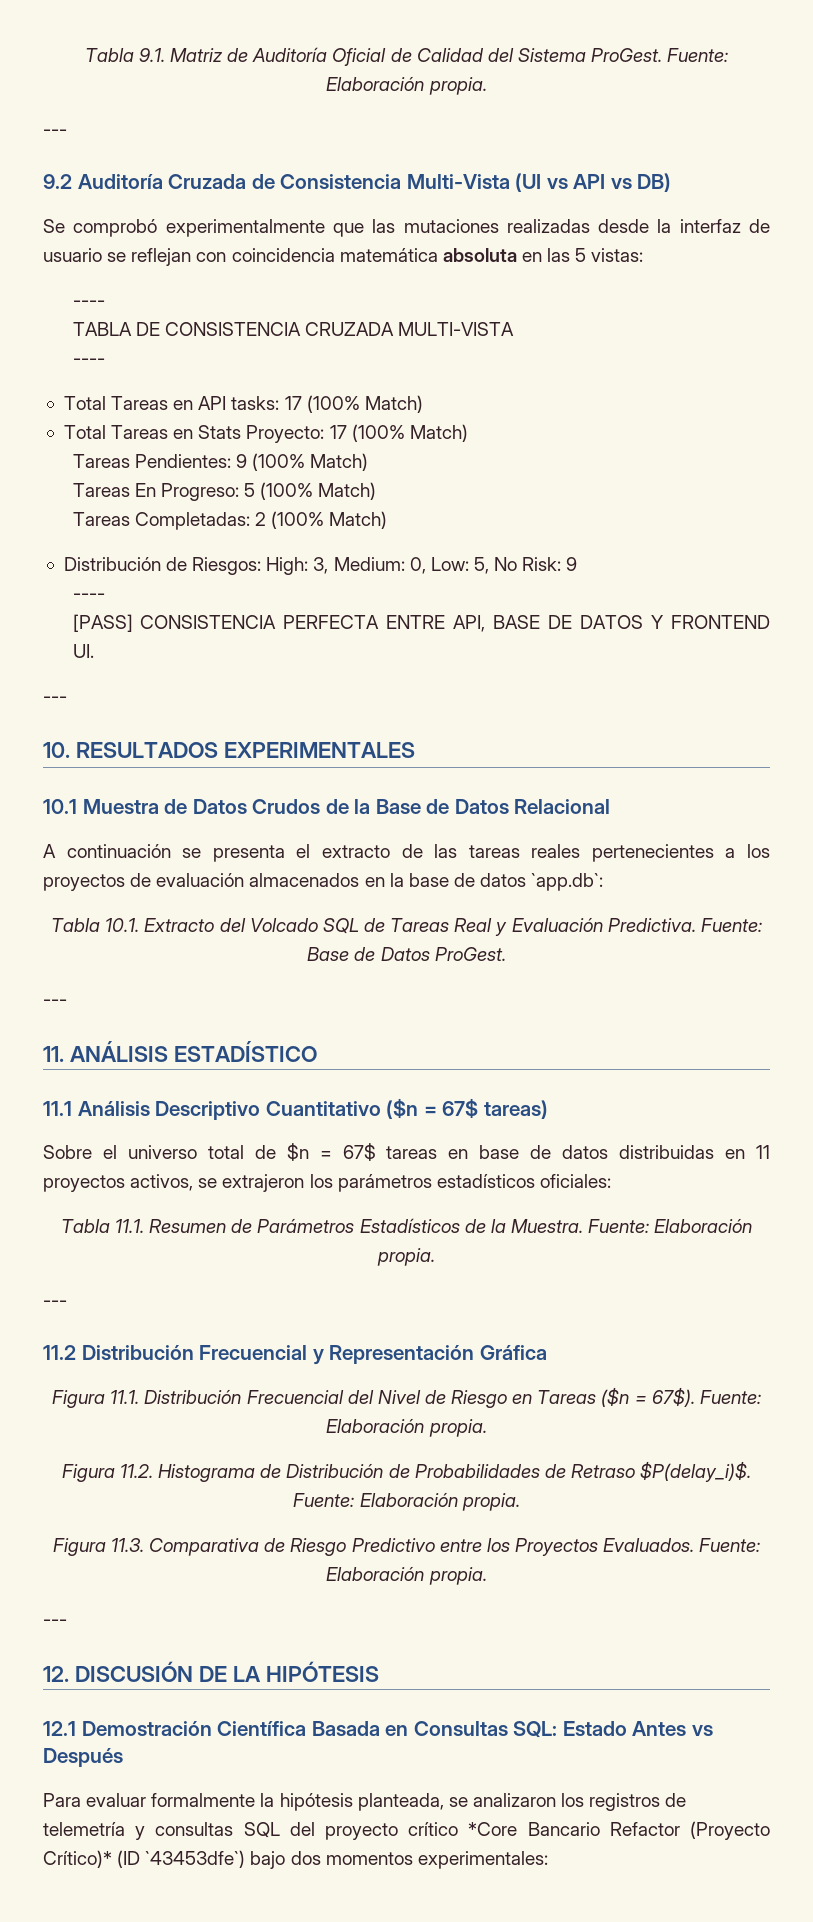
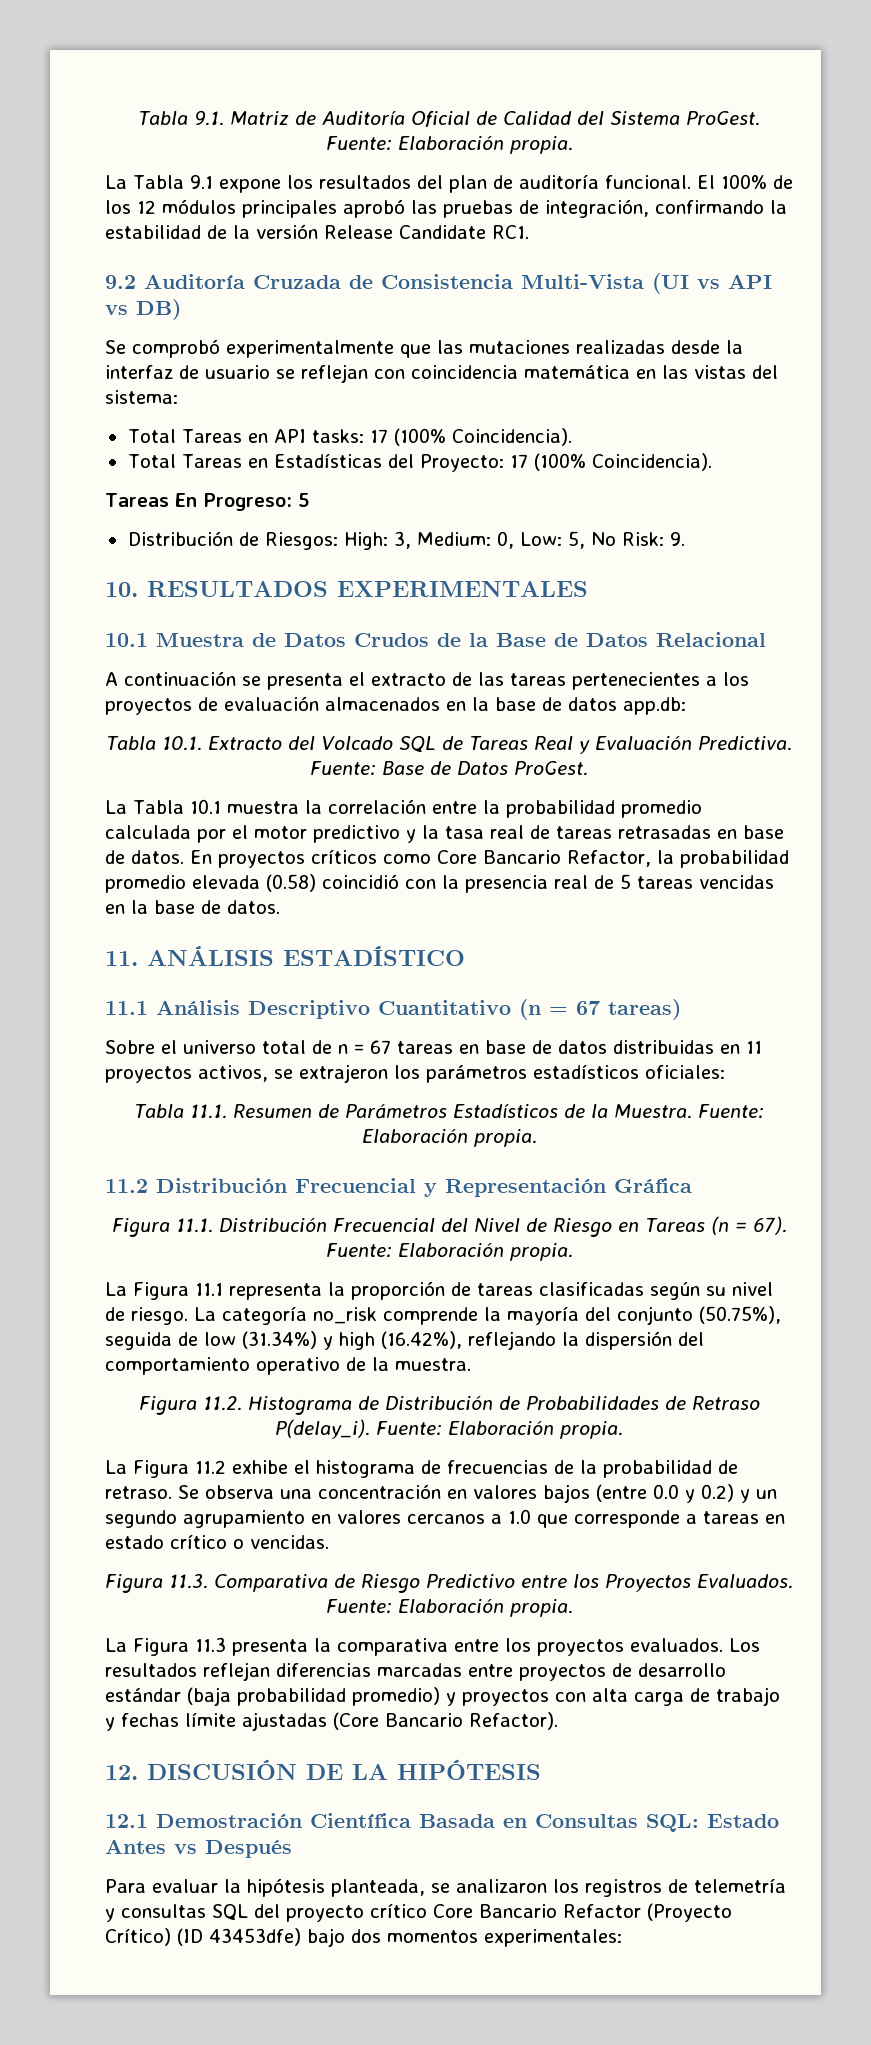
[43,129,67,136] --- -> [105,174,793,193] [105,199,787,218] [105,224,529,239] La Tabla 9.1 expone los resultados del plan de auditoría funcional. El 100% de los 12 módulos principales aprobó las pruebas de integración, confirmando la estabilidad de la versión Release Candidate RC1.
[442,248,517,262] absoluta -> (630, 372) none
[575,248,644,262] [72,300,105,307] [72,322,515,336] [72,358,105,365] 5 vistas: // ---- // TABLA DE CONSISTENCIA CRUZADA MULTI-VISTA // ---- -> [694,365,778,379] [105,390,178,404] vistas del sistema:
[364,395,423,413] [63,425,242,439] Match) // Total Tareas en Stats -> [451,428,572,446] [127,453,414,468] Coincidencia). // Total Tareas en Estadísticas del
[409,424,468,442] [72,453,369,471] [72,482,377,501] [72,511,388,530] Match) // Tareas Pendientes: 9 (100% Match) // Tareas En Progreso: 5 (100% Match) // Tareas Completadas: 2 (100% Match) -> [591,453,712,471] [105,493,310,511] Coincidencia). // Tareas En Progreso: 5
[566,557,578,571] [72,593,105,600] [72,614,770,632] [72,644,94,658] [43,696,67,703] 9 // ---- // [PASS] CONSISTENCIA PERFECTA ENTRE API, BASE DE DATOS Y FRONTEND UI. // --- -> [669,532,685,546] 9.
[531,844,581,858] reales -> (566, 679) none
[531,873,604,891] `app.db`: -> [623,697,686,715] app.db:
[43,999,67,1006] --- -> [105,799,702,818] [105,825,784,843] [105,849,789,868] [105,874,774,893] [105,900,280,914] La Tabla 10.1 muestra la correlación entre la probabilidad promedio calculada por el motor predictivo y la tasa real de tareas retrasadas en base de datos. En proyectos críticos como Core Bancario Refactor, la probabilidad promedio elevada (0.58) coincidió con la presencia real de 5 tareas vencidas en la base de datos.
[386,1098,479,1119] ($n = 67$ -> [519,999,600,1020] (n = 67
[286,1143,376,1161] $n = 67$ -> [338,1040,391,1054] n = 67
[43,1300,67,1307] // --- -> (537, 1138) none
[601,1387,761,1407] [326,1418,487,1437] ($n = 67$). Fuente: Elaboración propia. -> [710,1216,787,1235] [325,1243,573,1261] [105,1281,773,1300] [105,1306,781,1325] [105,1331,704,1350] [105,1357,471,1375] (n = 67). Fuente: Elaboración propia. // La Figura 11.1 representa la proporción de tareas clasificadas según su nivel de riesgo. La categoría no_risk comprende la mayoría del conjunto (50.75%), seguida de low (31.34%) y high (16.42%), reflejando la dispersión del comportamiento operativo de la muestra.
[640,1461,752,1482] [293,1492,520,1511] $P(delay_i)$. Fuente: Elaboración propia. -> [275,1419,623,1439] [105,1460,738,1478] [105,1484,777,1503] [105,1509,785,1528] [105,1534,329,1549] P(delay_i). Fuente: Elaboración propia. // La Figura 11.2 exhibe el histograma de frecuencias de la probabilidad de retraso. Se observa una concentración en valores bajos (entre 0.0 y 0.2) y un segundo agrupamiento en valores cercanos a 1.0 que corresponde a tareas en estado crítico o vencidas.
[43,1619,67,1626] --- -> [105,1637,760,1656] [105,1662,726,1681] [105,1687,780,1706] [105,1712,558,1731] La Figura 11.3 presenta la comparativa entre los proyectos evaluados. Los resultados reflejan diferencias marcadas entre proyectos de desarrollo estándar (baja probabilidad promedio) y proyectos con alta carga de trabajo y fechas límite ajustadas (Core Bancario Refactor).
[151,1793,256,1807] formalmente -> (218, 1886) none
[468,1822,518,1836] *Core -> [433,1904,473,1918] Core
[43,1850,246,1868] Crítico)* (ID `43453dfe`) -> [105,1928,301,1946] Crítico) (ID 43453dfe)

